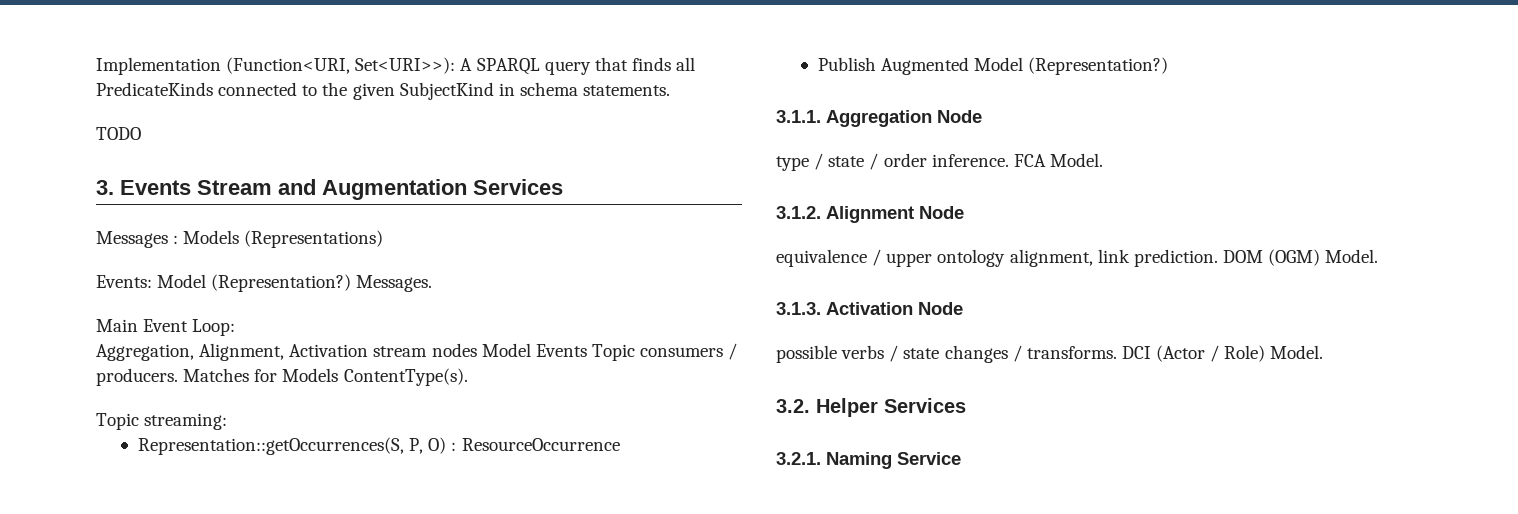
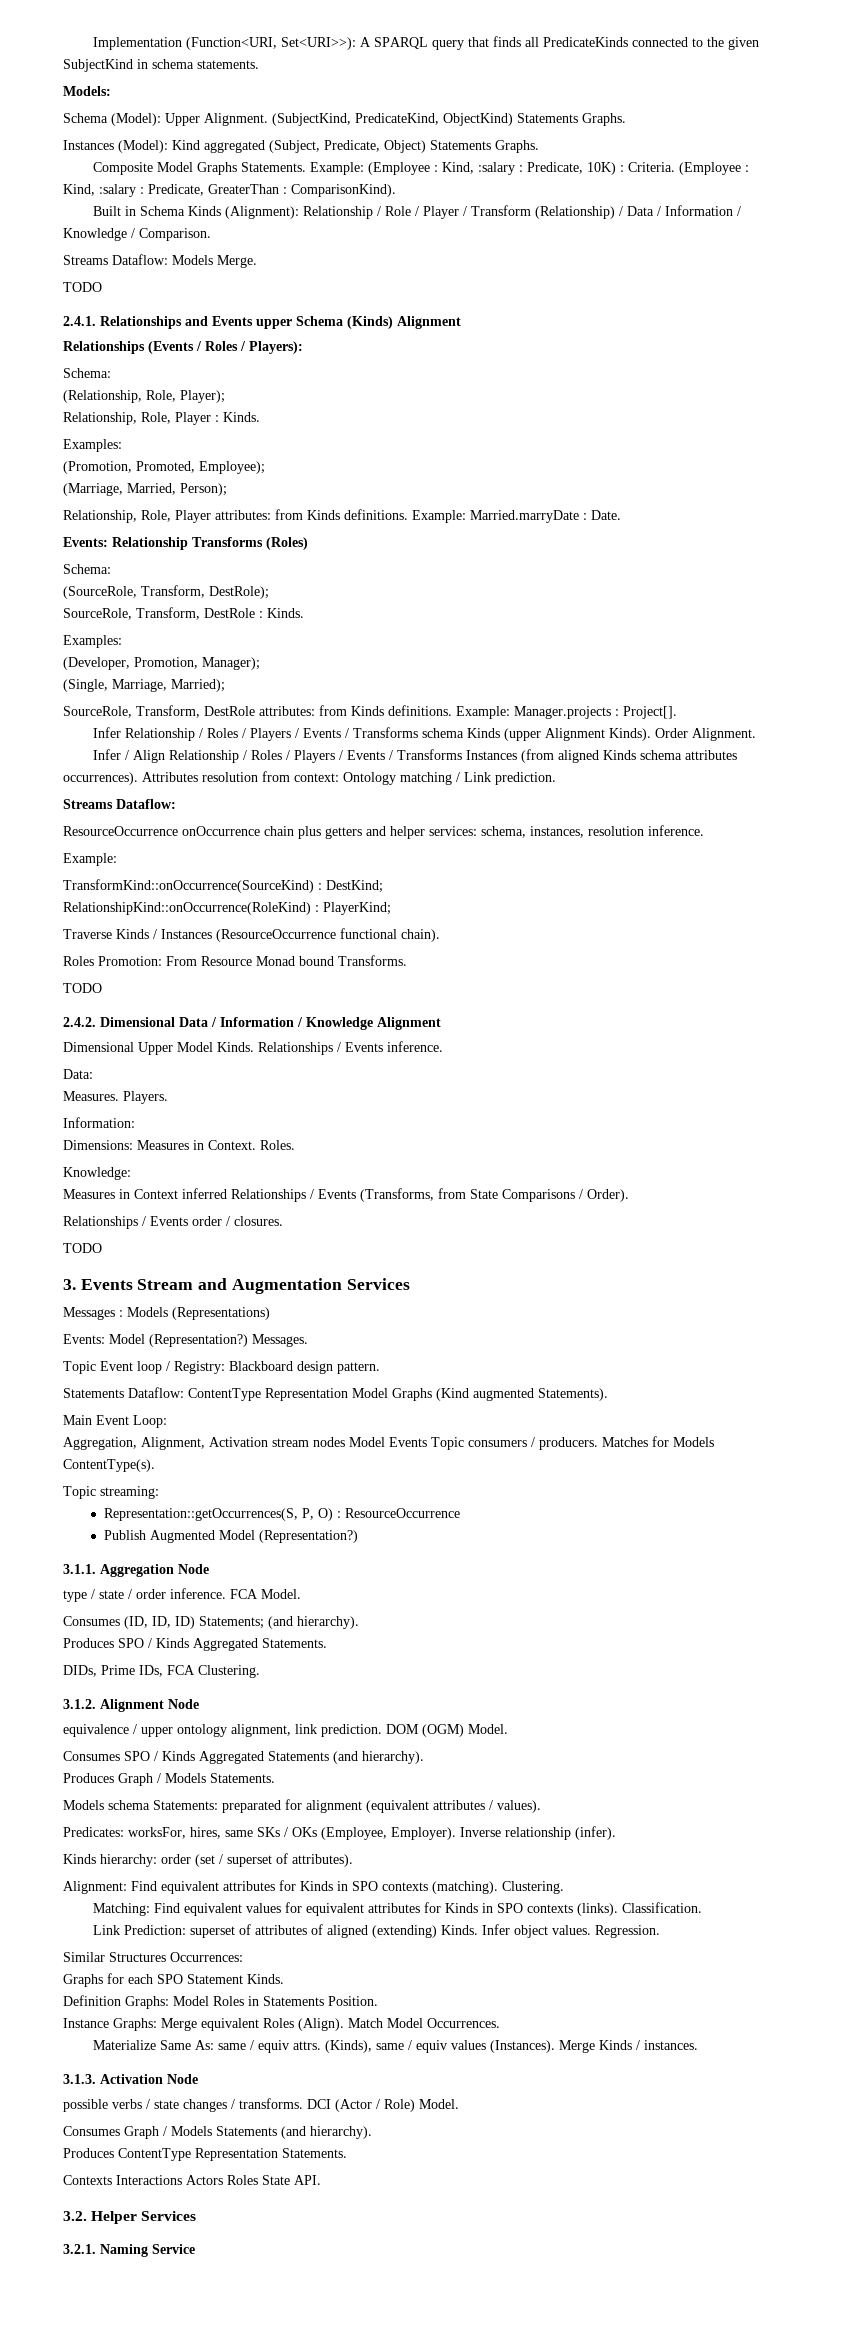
(671, 90) none -> [63,86,111,96] [63,113,626,126] [63,140,539,153] [92,162,749,175] [63,184,396,197] [92,205,741,219] [63,228,211,241] [63,254,257,268] [63,282,102,292] [63,316,461,329] [63,341,303,354] [63,368,111,378] [63,390,225,403] [63,412,260,425] [63,439,122,452] [63,461,265,474] [63,483,227,496] [63,509,621,523] [63,537,308,550] [63,564,111,574] [63,585,269,599] [63,607,304,620] [63,635,122,648] [63,657,260,670] [63,679,225,692] [63,705,677,719] [92,727,756,741] [92,749,737,763] [63,771,556,785] [63,799,176,809] [63,825,704,839] [63,853,117,866] [63,879,383,893] [63,902,391,915] [63,928,440,942] [63,955,407,966] [63,983,102,993] [63,1017,441,1030] [63,1041,443,1055] [63,1069,93,1079] [63,1091,168,1104] [63,1117,135,1128] [63,1140,295,1150] [63,1167,131,1180] [63,1188,629,1202] [63,1216,283,1229] // Models: // Schema (Model): Upper Alignment. (SubjectKind, PredicateKind, ObjectKind) Statements Graphs. // Instances (Model): Kind aggregated (Subject, Predicate, Object) Statements Graphs. // Composite Model Graphs Statements. Example: (Employee : Kind, :salary : Predicate, 10K) : Criteria. (Employee : Kind, :salary : Predicate, GreaterThan : ComparisonKind). // Built in Schema Kinds (Alignment): Relationship / Role / Player / Transform (Relationship) / Data / Information / Knowledge / Comparison. // Streams Dataflow: Models Merge. // TODO // 2.4.1. Relationships and Events upper Schema (Kinds) Alignment // Relationships (Events / Roles / Players): // Schema: // (Relationship, Role, Player); // Relationship, Role, Player : Kinds. // Examples: // (Promotion, Promoted, Employee); // (Marriage, Married, Person); // Relationship, Role, Player attributes: from Kinds definitions. Example: Married.marryDate : Date. // Events: Relationship Transforms (Roles) // Schema: // (SourceRole, Transform, DestRole); // SourceRole, Transform, DestRole : Kinds. // Examples: // (Developer, Promotion, Manager); // (Single, Marriage, Married); // SourceRole, Transform, DestRole attributes: from Kinds definitions. Example: Manager.projects : Project[]. // Infer Relationship / Roles / Players / Events / Transforms schema Kinds (upper Alignment Kinds). Order Alignment. // Infer / Align Relationship / Roles / Players / Events / Transforms Instances (from aligned Kinds schema attributes occurrences). Attributes resolution from context: Ontology matching / Link prediction. // Streams Dataflow: // ResourceOccurrence onOccurrence chain plus getters and helper services: schema, instances, resolution inference. // Example: // TransformKind::onOccurrence(SourceKind) : DestKind; // RelationshipKind::onOccurrence(RoleKind) : PlayerKind; // Traverse Kinds / Instances (ResourceOccurrence functional chain). // Roles Promotion: From Resource Monad bound Transforms. // TODO // 2.4.2. Dimensional Data / Information / Knowledge Alignment // Dimensional Upper Model Kinds. Relationships / Events inference. // Data: // Measures. Players. // Information: // Dimensions: Measures in Context. Roles. // Knowledge: // Measures in Context inferred Relationships / Events (Transforms, from State Comparisons / Order). // Relationships / Events order / closures.
(433, 283) none -> [63,1361,380,1374] [63,1387,608,1401] // Topic Event loop / Registry: Blackboard design pattern. // Statements Dataflow: ContentType Representation Model Graphs (Kind augmented Statements).
(1103, 160) none -> [63,1616,359,1629] [63,1638,327,1651] [63,1665,260,1678] // Consumes (ID, ID, ID) Statements; (and hierarchy). // Produces SPO / Kinds Aggregated Statements. // DIDs, Prime IDs, FCA Clustering.
(1379, 256) none -> [63,1751,424,1764] [63,1773,275,1786] [63,1799,541,1813] [63,1826,616,1840] [63,1853,353,1867] [63,1880,564,1894] [92,1902,702,1916] [92,1924,660,1938] [63,1952,243,1962] [63,1973,284,1987] [63,1995,378,2009] [63,2018,500,2031] [92,2040,698,2053] // Consumes SPO / Kinds Aggregated Statements (and hierarchy). // Produces Graph / Models Statements. // Models schema Statements: preparated for alignment (equivalent attributes / values). // Predicates: worksFor, hires, same SKs / OKs (Employee, Employer). Inverse relationship (infer). // Kinds hierarchy: order (set / superset of attributes). // Alignment: Find equivalent attributes for Kinds in SPO contexts (matching). Clustering. // Matching: Find equivalent values for equivalent attributes for Kinds in SPO contexts (links). Classification. // Link Prediction: superset of attributes of aligned (extending) Kinds. Infer object values. Regression. // Similar Structures Occurrences: // Graphs for each SPO Statement Kinds. // Definition Graphs: Model Roles in Statements Position. // Instance Graphs: Merge equivalent Roles (Align). Match Model Occurrences. // Materialize Same As: same / equiv attrs. (Kinds), same / equiv values (Instances). Merge Kinds / instances.
(1324, 352) none -> [63,2126,372,2139] [63,2148,347,2161] [63,2175,321,2185] // Consumes Graph / Models Statements (and hierarchy). // Produces ContentType Representation Statements. // Contexts Interactions Actors Roles State API.

